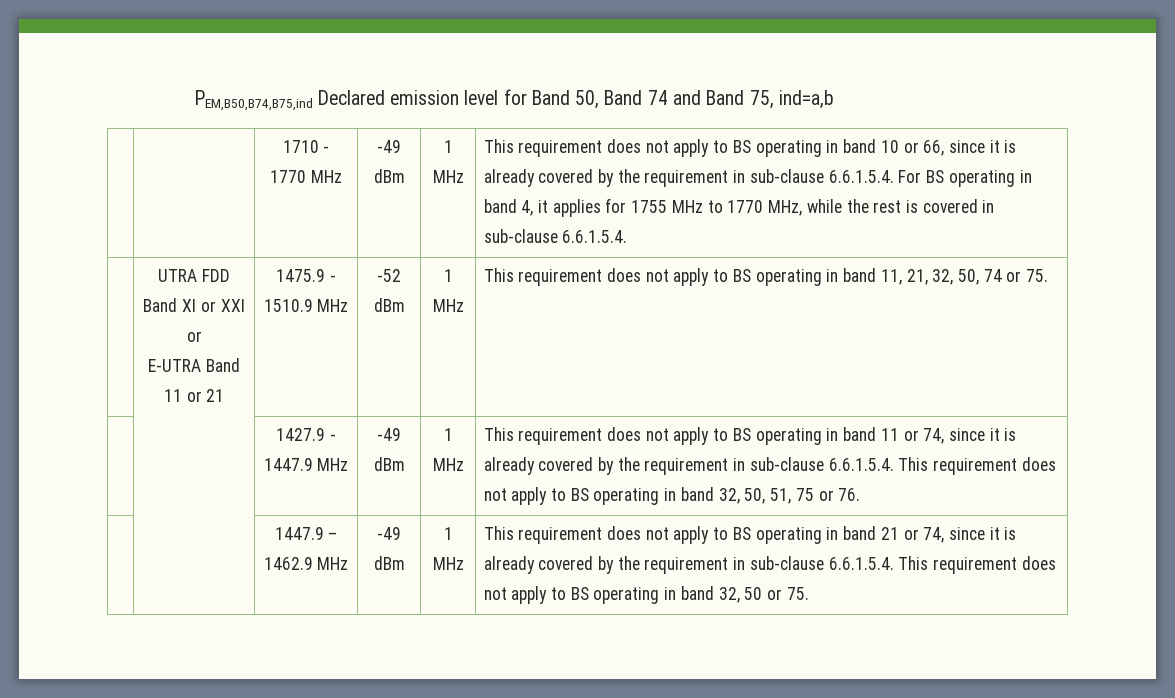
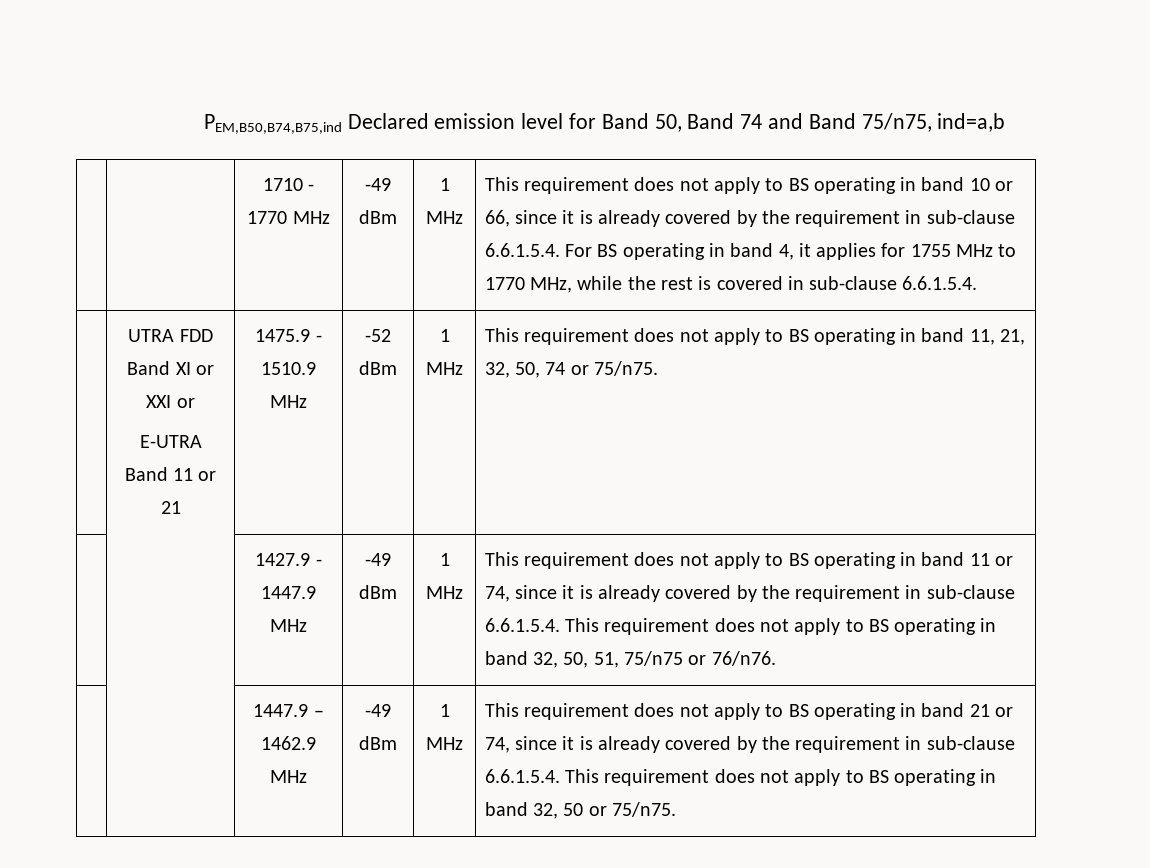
[749,90,774,109] 75, -> [861,113,932,132] 75/n75,
[1026,269,1049,282] 75. -> [593,361,658,376] 75/n75.
[795,488,861,501] 75 or 76. -> [623,651,776,666] 75/n75 or 76/n76.
[786,587,809,600] 75. -> [611,802,676,817] 75/n75.

